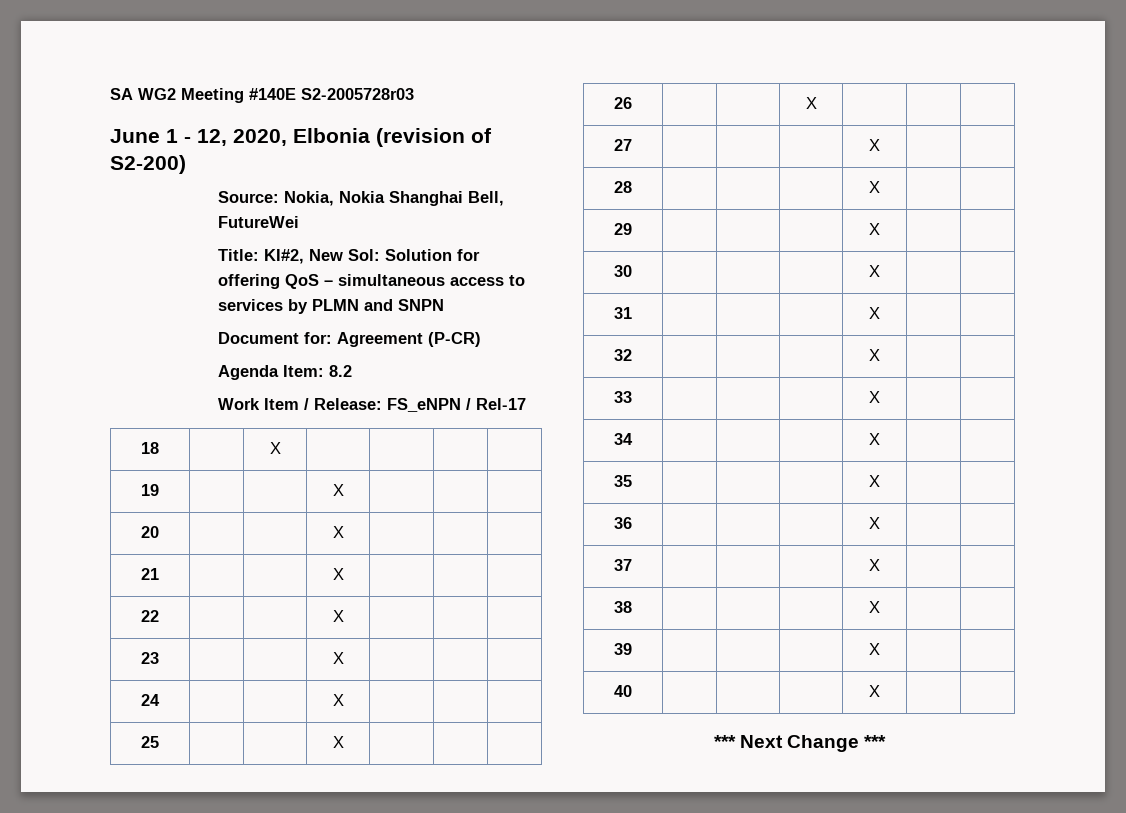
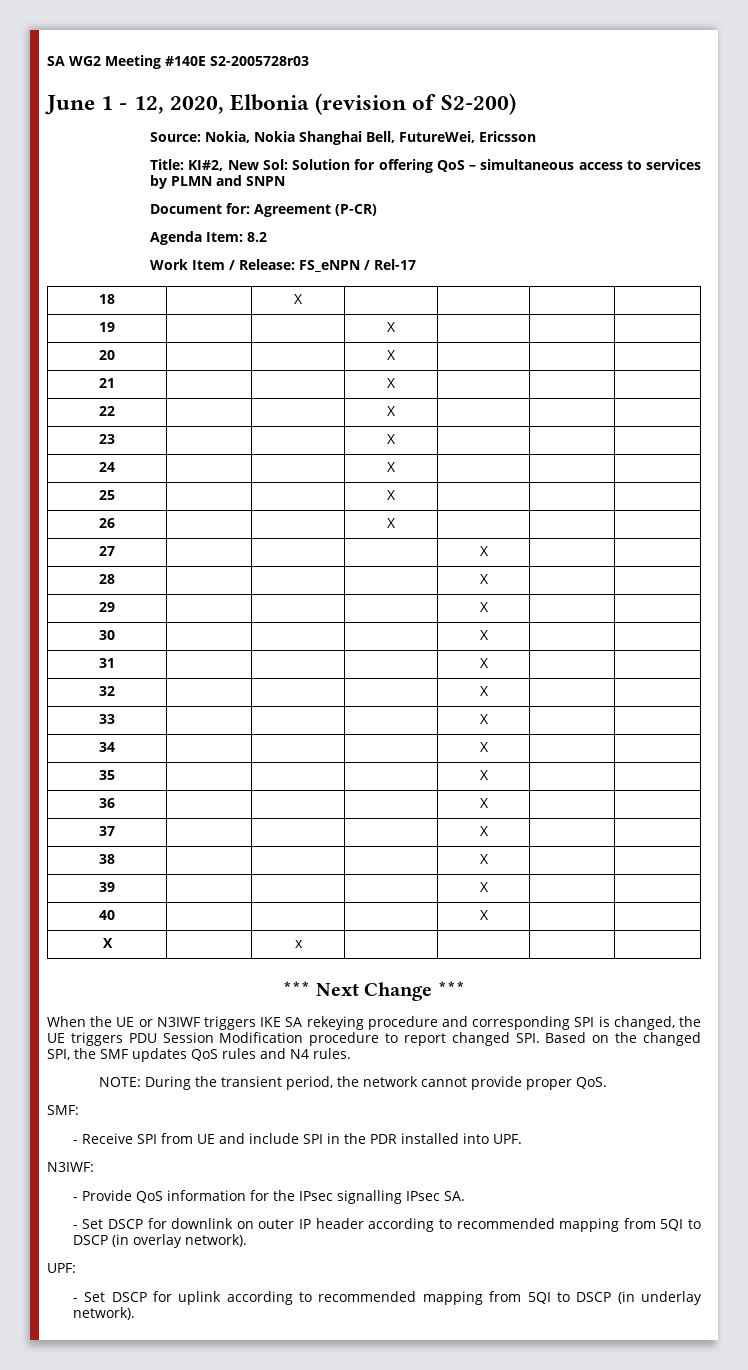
[218,216,300,228] FutureWei -> [399,131,537,143] FutureWei, Ericsson
(880, 691) none -> [102,938,113,948] [294,940,303,948] // X | | x | | | |
(887, 741) none -> [47,1016,702,1030] [47,1032,701,1046] [47,1048,351,1062] [98,1076,607,1090] [47,1105,79,1115] [72,1133,522,1144] [47,1162,94,1172] [72,1190,465,1204] [72,1218,701,1232] [72,1234,247,1248] [47,1263,76,1273] [72,1291,703,1305] [72,1307,135,1320] // When the UE or N3IWF triggers IKE SA rekeying procedure and corresponding SPI is changed, the UE triggers PDU Session Modification procedure to report changed SPI. Based on the changed SPI, the SMF updates QoS rules and N4 rules. // NOTE: During the transient period, the network cannot provide proper QoS. // SMF: // - Receive SPI from UE and include SPI in the PDR installed into UPF. // N3IWF: // - Provide QoS information for the IPsec signalling IPsec SA. // - Set DSCP for downlink on outer IP header according to recommended mapping from 5QI to DSCP (in overlay network). // UPF: // - Set DSCP for uplink according to recommended mapping from 5QI to DSCP (in underlay network).

